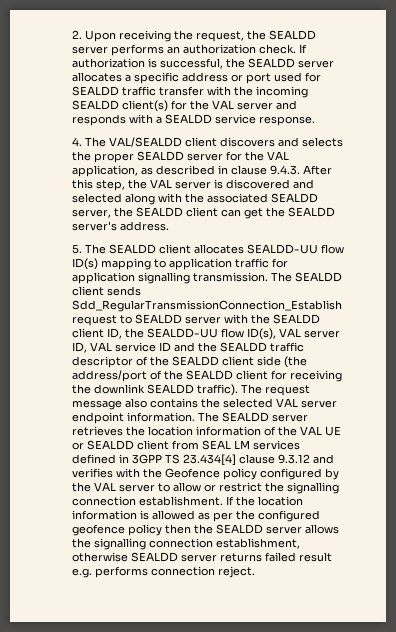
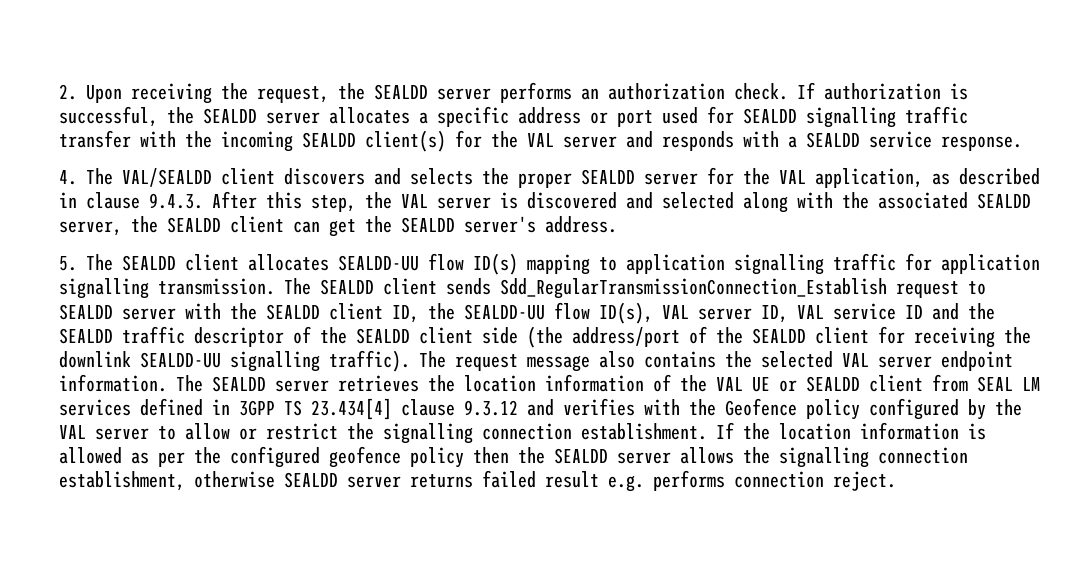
(119, 91) none -> [805,107,896,128] signalling
(232, 264) none -> [733,254,824,275] signalling
[146,384,194,394] SEALDD -> [139,351,320,372] SEALDD-UU signalling

